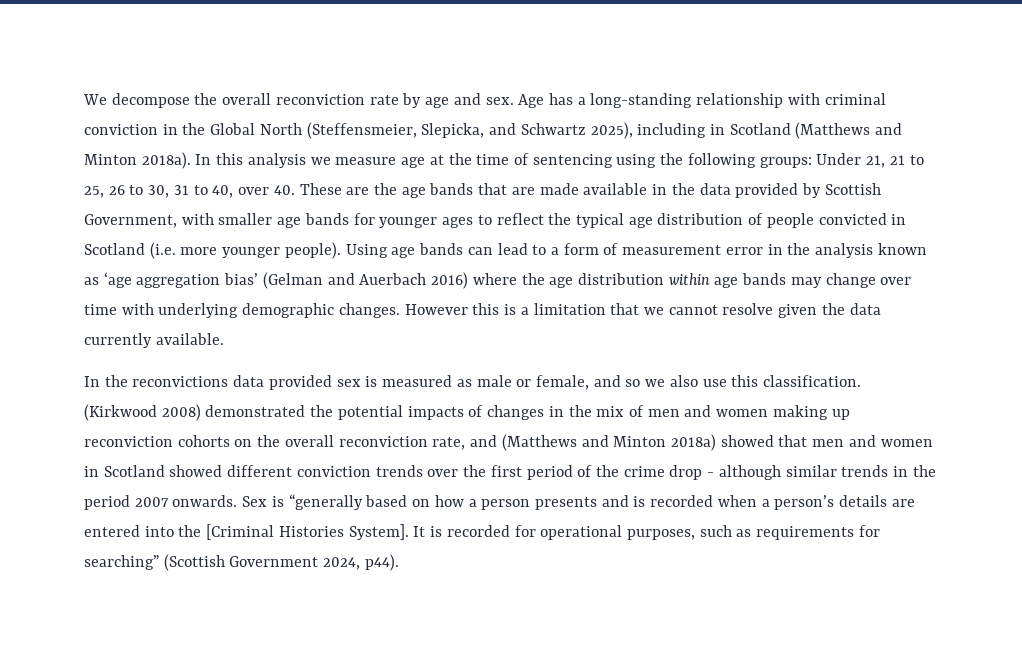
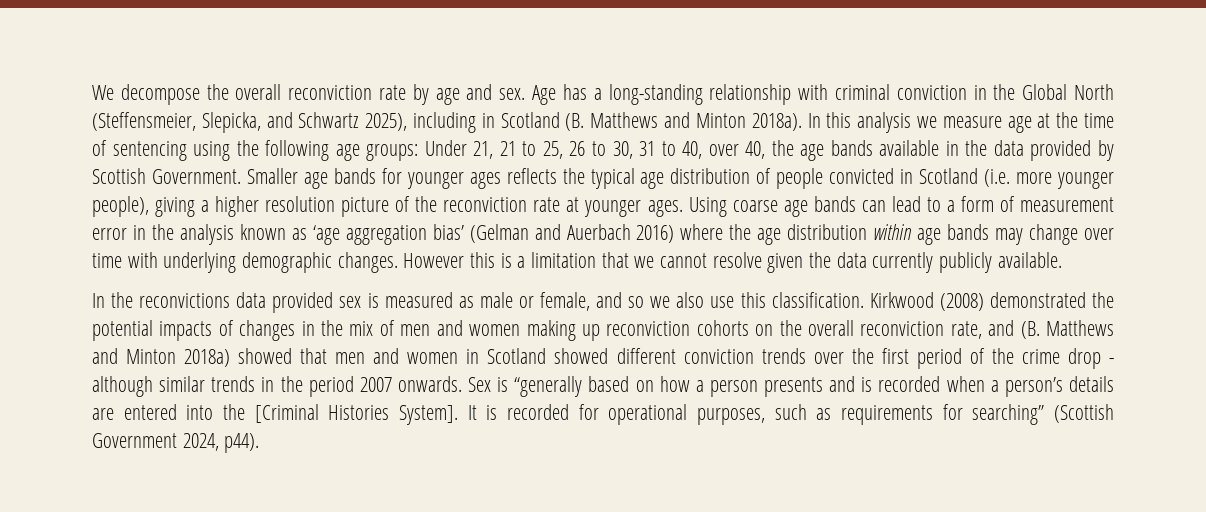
[795,122,871,139] (Matthews -> [565,112,659,131] (B. Matthews
(756, 160) none -> [335,144,360,161] age
[273,183,579,198] 40. These are the age bands that are made -> [745,140,873,161] 40, the age bands
[84,213,273,228] Government, with smaller -> [151,168,298,184] Government. Smaller
[477,213,544,225] to reflect -> [506,168,557,184] reflects
[284,242,388,259] people). Using -> [92,196,778,217] people), giving a higher resolution picture of the reconviction rate at younger ages. Using coarse
(152, 340) none -> [939,252,993,273] publicly
[84,404,201,421] (Kirkwood 2008) -> [869,292,984,311] Kirkwood (2008)
[501,434,577,451] (Matthews -> [1020,320,1114,339] (B. Matthews

